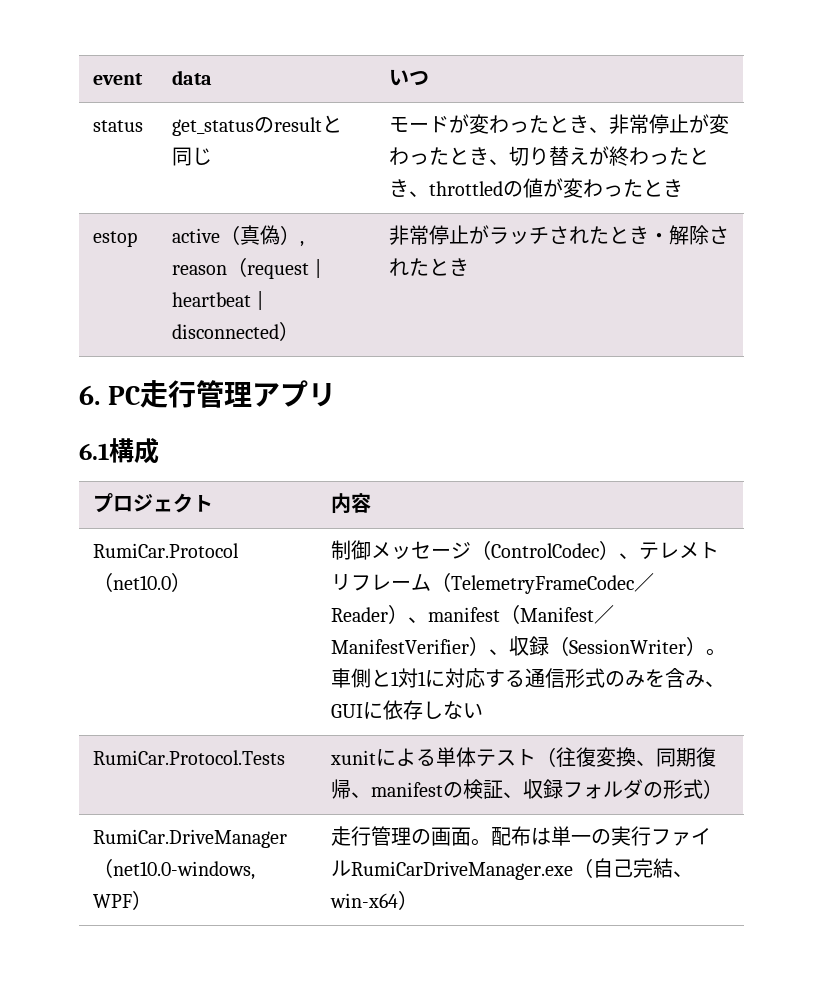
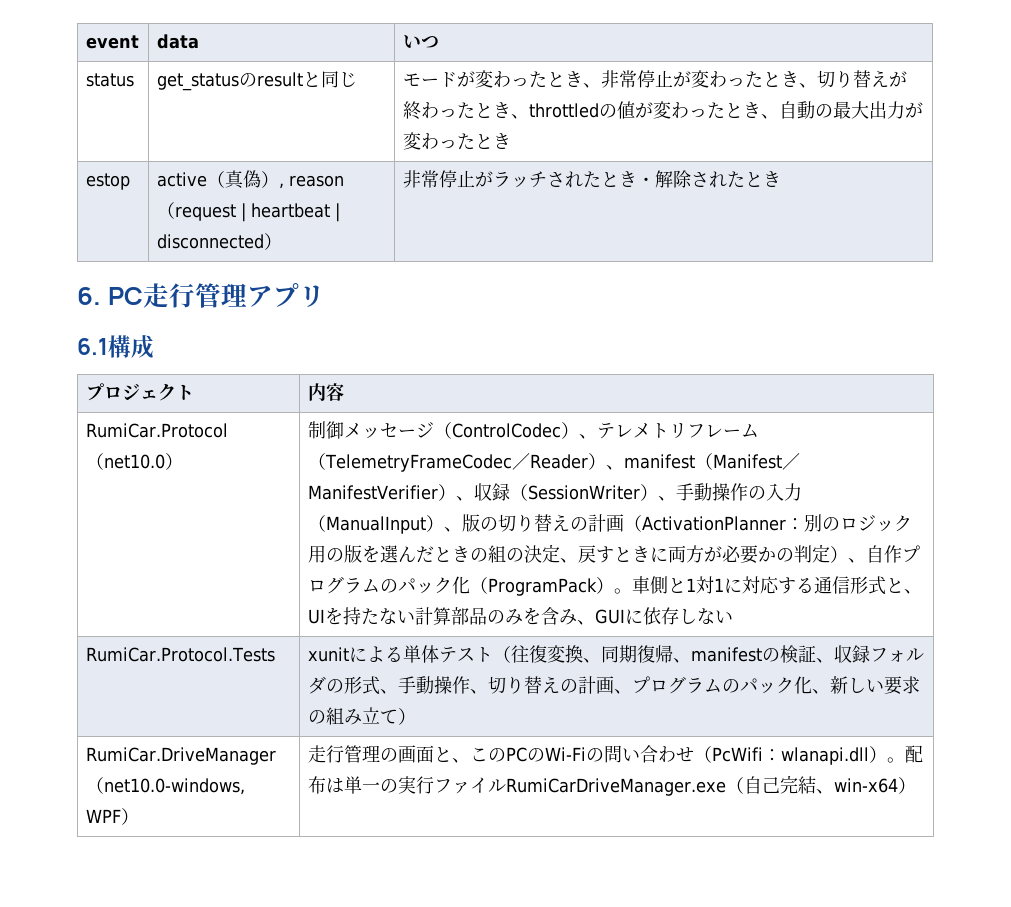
(684, 188) none -> [760,101,923,119] [402,132,511,150] 、自動の最大出力が変わったとき
(707, 646) none -> [657,483,802,501] [307,514,912,534] [307,544,920,564] [307,576,614,596] 、手動操作の入力（ManualInput）、版の切り替えの計画（ActivationPlanner：別のロジック用の版を選んだときの組の決定、戻すときに両方が必要かの判定）、自作プログラムのパック化（ProgramPack）
(606, 678) none -> [885,578,922,594] [307,607,487,625] と、UIを持たない計算部品
(704, 789) none -> [379,676,920,695] [307,707,398,725] 、手動操作、切り替えの計画、プログラムのパック化、新しい要求の組み立て
(472, 836) none -> [433,745,887,765] と、このPCのWi-Fiの問い合わせ（PcWifi：wlanapi.dll）

